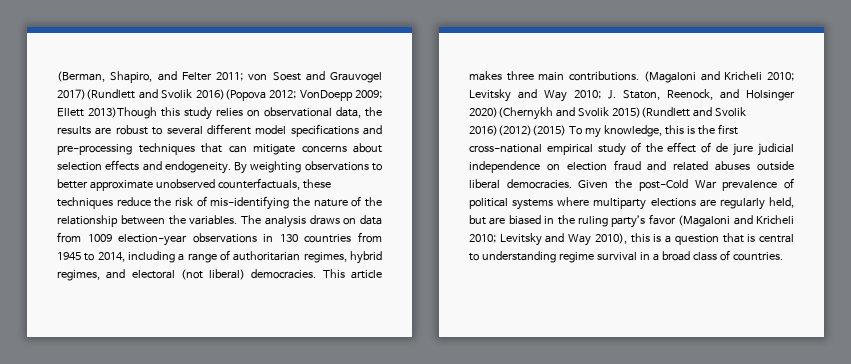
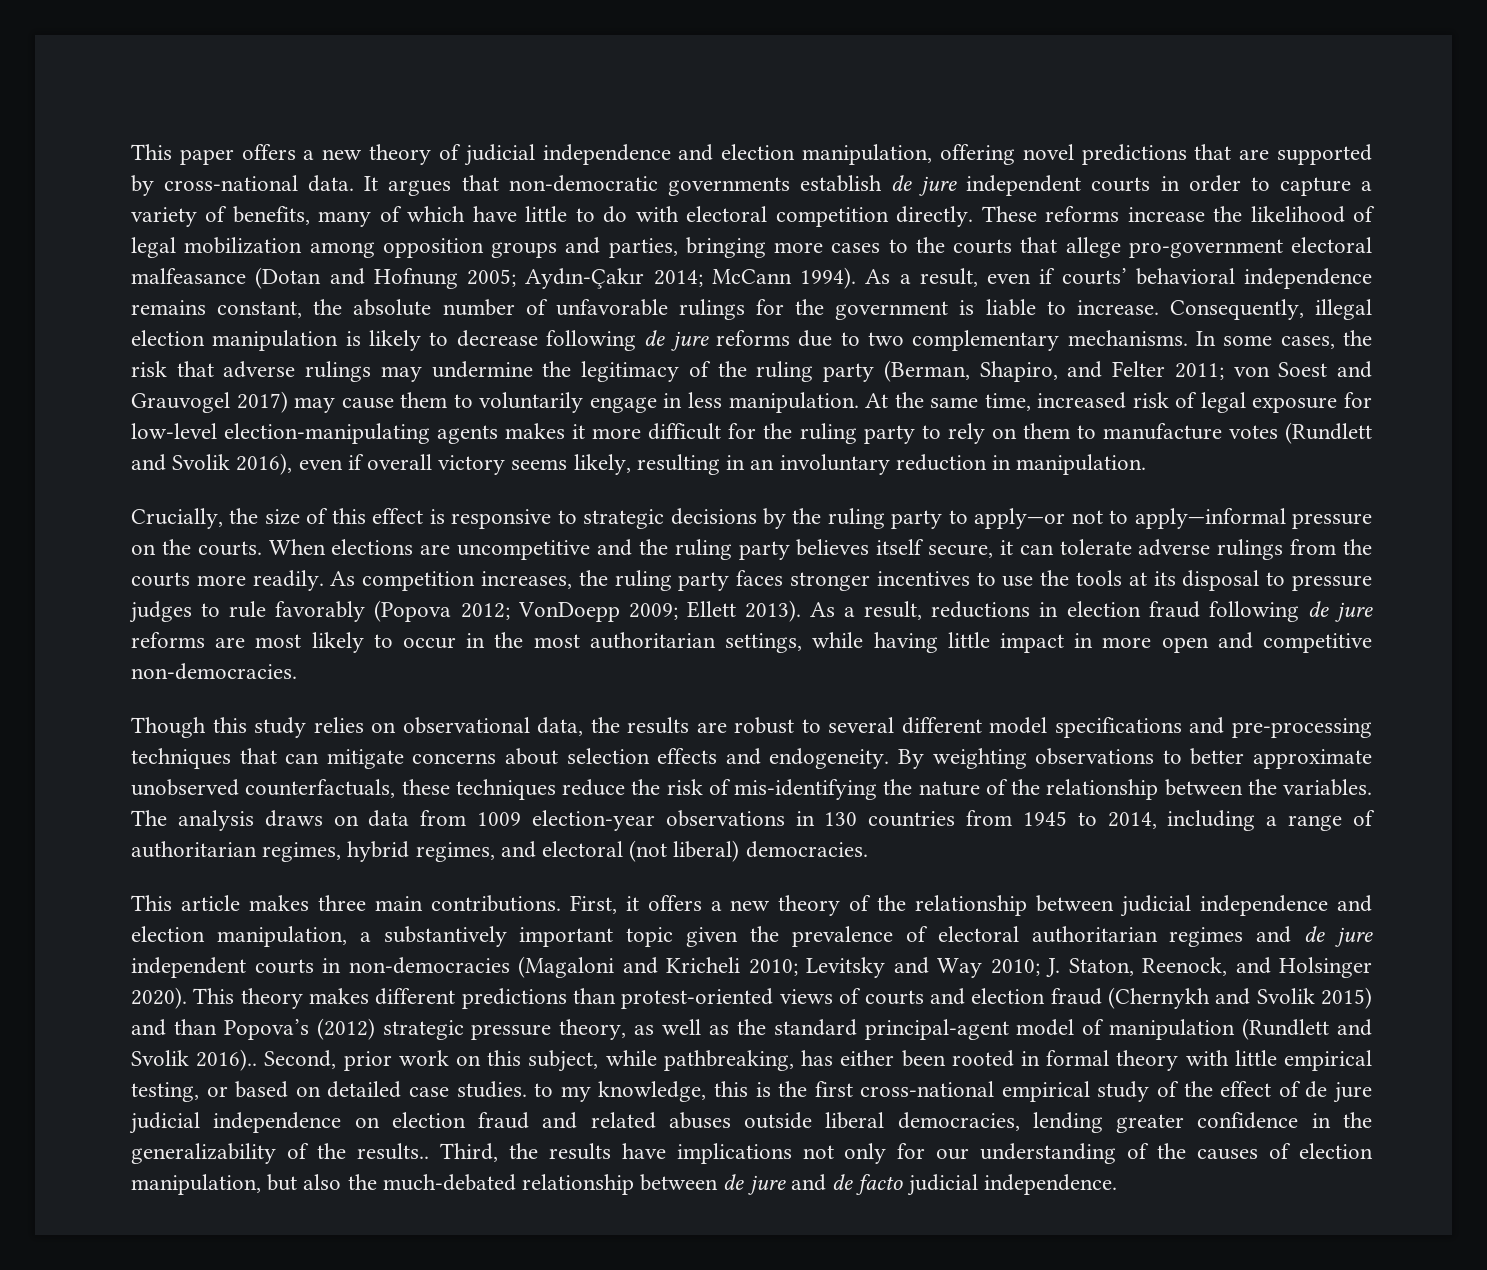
(57, 76) none -> [131,144,1372,166] [131,175,1372,196] [131,206,1375,227] [131,237,1372,258] [131,267,1372,289] [131,299,1372,320] [131,330,1372,351] [131,361,875,382] This paper offers a new theory of judicial independence and election manipulation, offering novel predictions that are supported by cross-national data. It argues that non-democratic governments establish de jure independent courts in order to capture a variety of benefits, many of which have little to do with electoral competition directly. These reforms increase the likelihood of legal mobilization among opposition groups and parties, bringing more cases to the courts that allege pro-government electoral malfeasance (Dotan and Hofnung 2005; Aydın-Çakır 2014; McCann 1994). As a result, even if courts’ behavioral independence remains constant, the absolute number of unfavorable rulings for the government is liable to increase. Consequently, illegal election manipulation is likely to decrease following de jure reforms due to two complementary mechanisms. In some cases, the risk that adverse rulings may undermine the legitimacy of the ruling party
[57,89,382,101] [57,107,157,119] 2017)(Rundlett and Svolik 2016)(Popova 2012; VonDoepp 2009; Ellett 2013)Though -> [236,391,1372,413] [131,422,1372,444] [131,453,1147,475] [131,508,1373,529] [131,539,1372,560] [131,570,1372,591] [129,600,1373,623] [131,632,1372,653] [131,663,297,680] [131,717,206,738] 2017) may cause them to voluntarily engage in less manipulation. At the same time, increased risk of legal exposure for low-level election-manipulating agents makes it more difficult for the ruling party to rely on them to manufacture votes (Rundlett and Svolik 2016), even if overall victory seems likely, resulting in an involuntary reduction in manipulation. // Crucially, the size of this effect is responsive to strategic decisions by the ruling party to apply—or not to apply—informal pressure on the courts. When elections are uncompetitive and the ruling party believes itself secure, it can tolerate adverse rulings from the courts more readily. As competition increases, the ruling party faces stronger incentives to use the tools at its disposal to pressure judges to rule favorably (Popova 2012; VonDoepp 2009; Ellett 2013). As a result, reductions in election fraud following de jure reforms are most likely to occur in the most authoritarian settings, while having little impact in more open and competitive non-democracies. // Though
(317, 274) none -> (868, 849) //
(640, 76) none -> [569,895,1372,917] [131,926,1373,947] [131,957,510,978] First, it offers a new theory of the relationship between judicial independence and election manipulation, a substantively important topic given the prevalence of electoral authoritarian regimes and de jure independent courts in non-democracies
[469,107,746,120] [469,125,582,136] 2020)(Chernykh and Svolik 2015)(Rundlett and Svolik 2016)(2012)(2015) To -> [131,987,1372,1009] [131,1018,1372,1040] [131,1049,1372,1072] [131,1081,554,1102] 2020). This theory makes different predictions than protest-oriented views of courts and election fraud (Chernykh and Svolik 2015) and than Popova’s (2012) strategic pressure theory, as well as the standard principal-agent model of manipulation (Rundlett and Svolik 2016).. Second, prior work on this subject, while pathbreaking, has either been rooted in formal theory with little empirical testing, or based on detailed case studies. to
[506,178,794,191] [469,197,794,210] [469,214,794,228] [469,233,794,246] [469,250,783,263] democracies. Given the post-Cold War prevalence of political systems where multiparty elections are regularly held, but are biased in the ruling party’s favor (Magaloni and Kricheli 2010; Levitsky and Way 2010), this is a question that is central to understanding regime survival in a broad class of countries. -> [897,1112,1372,1133] [131,1143,1373,1164] [131,1174,1117,1196] democracies, lending greater confidence in the generalizability of the results.. Third, the results have implications not only for our understanding of the causes of election manipulation, but also the much-debated relationship between de jure and de facto judicial independence.

